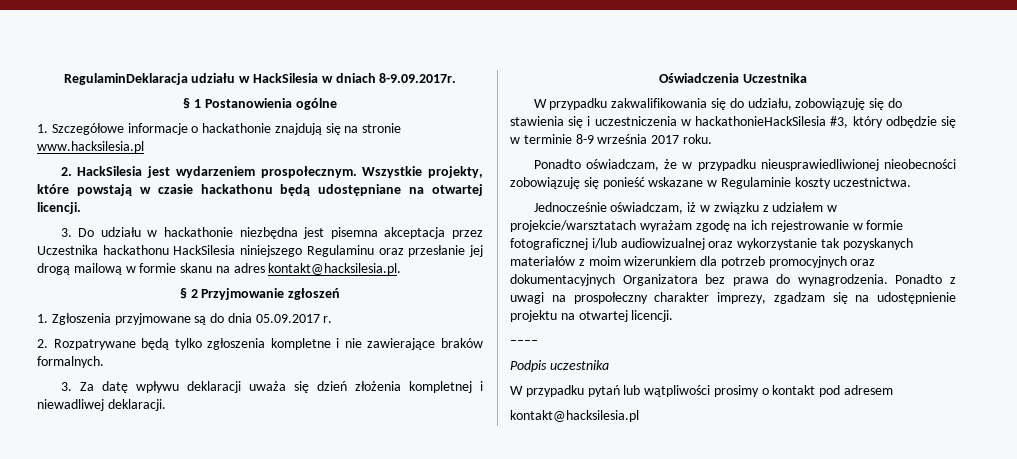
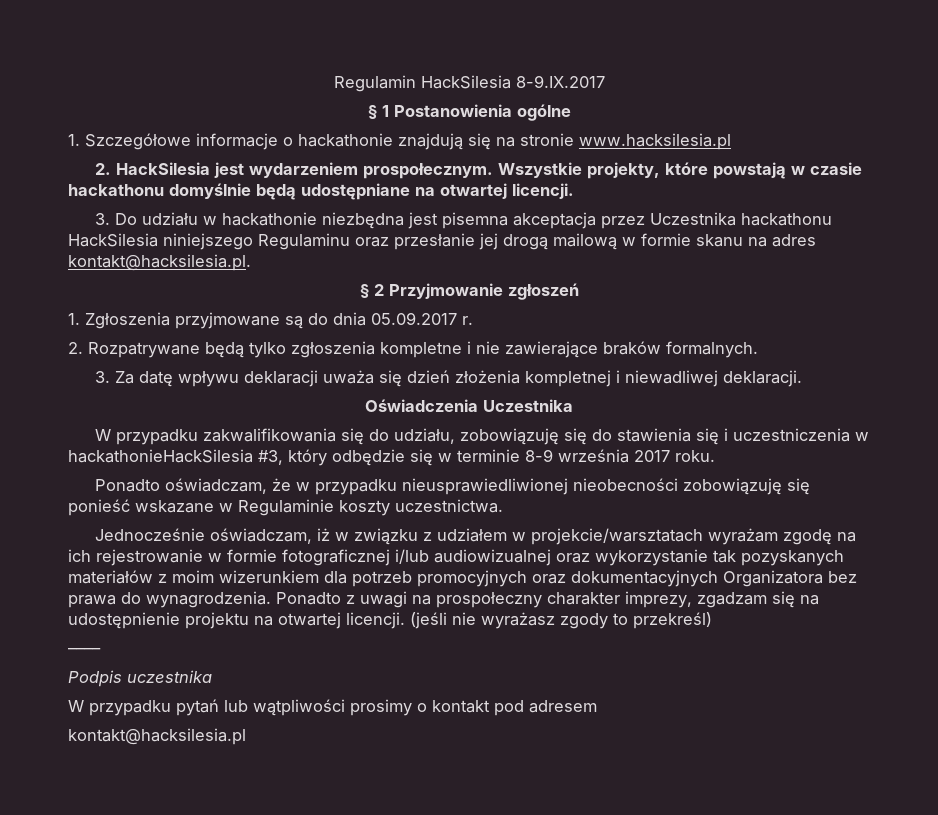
[63,73,457,85] RegulaminDeklaracja udziału w HackSilesia w dniach 8-9.09.2017r. -> [333,75,605,92] Regulamin HackSilesia 8-9.IX.2017
(273, 189) none -> [169,183,251,199] domyślnie
(674, 316) none -> [410,612,712,629] (jeśli nie wyrażasz zgody to przekreśl)

